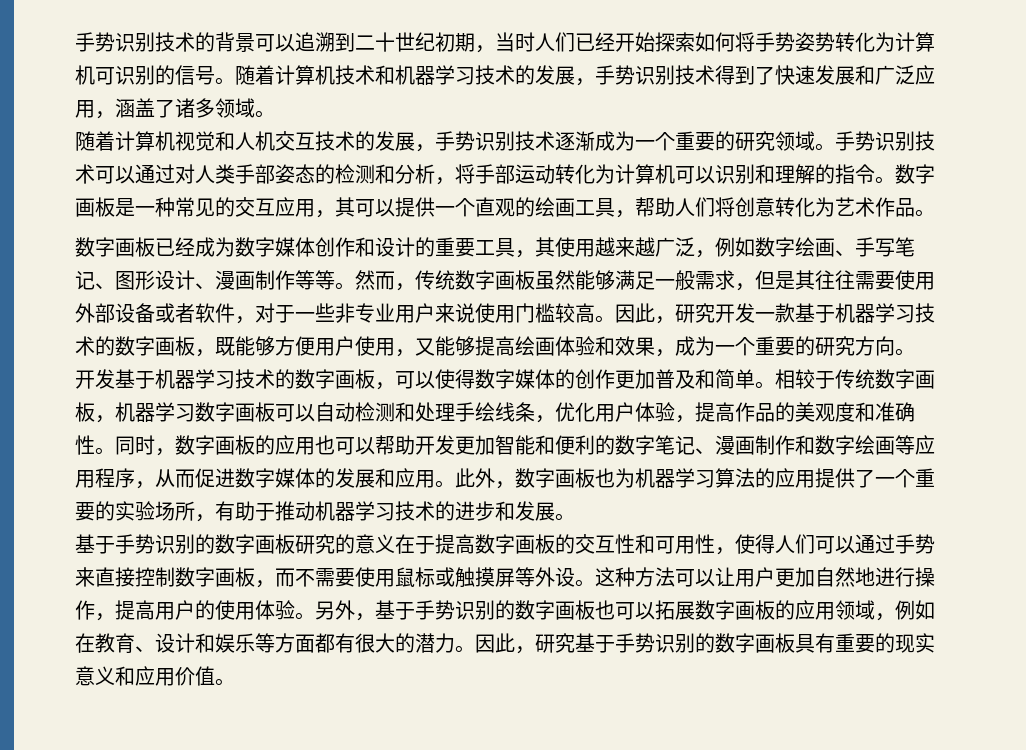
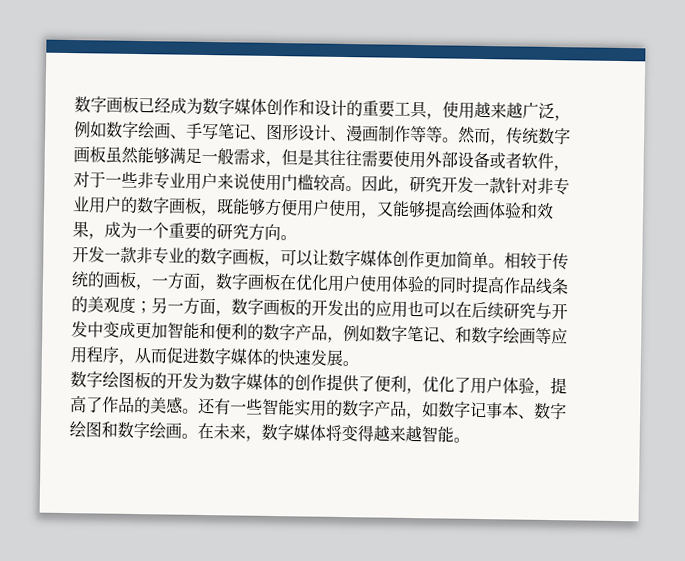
[75,32,935,53] [75,65,935,86] [75,98,275,119] [75,131,935,152] [75,164,935,185] [75,197,935,218] 手势识别技术的背景可以追溯到二十世纪初期，当时人们已经开始探索如何将手势姿势转化为计算机可识别的信号。随着计算机技术和机器学习技术的发展，手势识别技术得到了快速发展和广泛应用，涵盖了诸多领域。 // 随着计算机视觉和人机交互技术的发展，手势识别技术逐渐成为一个重要的研究领域。手势识别技术可以通过对人类手部姿态的检测和分析，将手部运动转化为计算机可以识别和理解的指令。数字画板是一种常见的交互应用，其可以提供一个直观的绘画工具，帮助人们将创意转化为艺术作品。 // -> (74, 104) none
[535,237,555,257] 其 -> (443, 116) none
[795,303,935,323] [75,336,95,356] 基于机器学习技术 -> [505,177,570,196] [72,196,122,214] 针对非专业用户
[115,369,275,389] 基于机器学习技术 -> [104,246,185,265] 一款非专业
[435,369,575,389] 使得数字媒体的 -> [312,249,393,267] 让数字媒体
[655,369,715,389] 普及和 -> (457, 259) none
[875,369,935,389] [75,402,695,423] 数字画板，机器学习数字画板可以自动检测和处理手绘线条，优化用户体验， -> [87,271,473,293] 的画板，一方面，数字画板在优化用户使用体验的同时
(775, 412) none -> [535,277,569,295] 线条
[855,402,915,422] [75,435,155,455] 和准确性。同时 -> [135,297,216,315] ；另一方面
(275, 445) none -> [311,299,376,317] 开发出的
[375,435,455,455] 帮助开发 -> [455,301,568,320] [71,321,136,339] 在后续研究与开发中变成
[655,435,795,455] 笔记、漫画制作 -> [295,324,456,344] 产品，例如数字笔记、
[335,468,935,489] [75,501,575,522] [75,534,935,555] [75,567,935,588] [75,600,935,621] [75,633,935,654] [75,666,215,686] 发展和应用。此外，数字画板也为机器学习算法的应用提供了一个重要的实验场所，有助于推动机器学习技术的进步和发展。 // 基于手势识别的数字画板研究的意义在于提高数字画板的交互性和可用性，使得人们可以通过手势来直接控制数字画板，而不需要使用鼠标或触摸屏等外设。这种方法可以让用户更加自然地进行操作，提高用户的使用体验。另外，基于手势识别的数字画板也可以拓展数字画板的应用领域，例如在教育、设计和娱乐等方面都有很大的潜力。因此，研究基于手势识别的数字画板具有重要的现实意义和应用价值 -> [278,349,359,367] [70,371,567,397] [70,395,567,420] [69,421,454,443] 快速发展。 // 数字绘图板的开发为数字媒体的创作提供了便利，优化了用户体验，提高了作品的美感。还有一些智能实用的数字产品，如数字记事本、数字绘图和数字绘画。在未来，数字媒体将变得越来越智能

